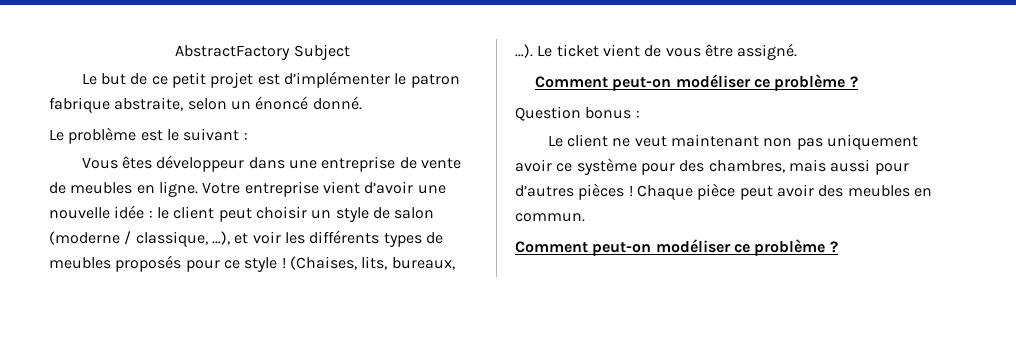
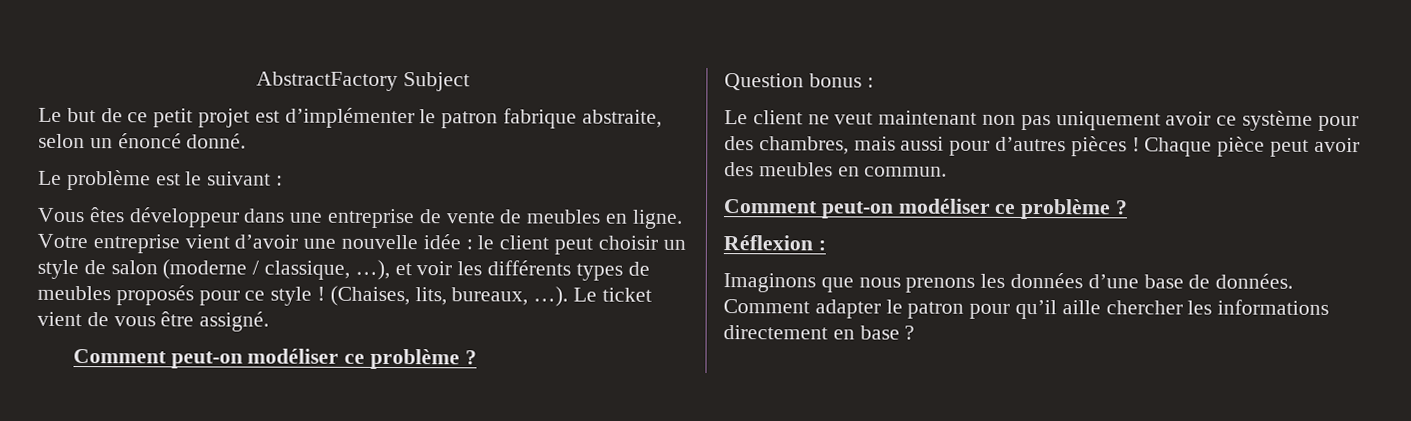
(838, 247) none -> [723,235,826,251] [723,272,1294,293] [723,299,1330,320] [723,325,916,340] // Réflexion : // Imaginons que nous prenons les données d’une base de données. Comment adapter le patron pour qu’il aille chercher les informations directement en base ?

